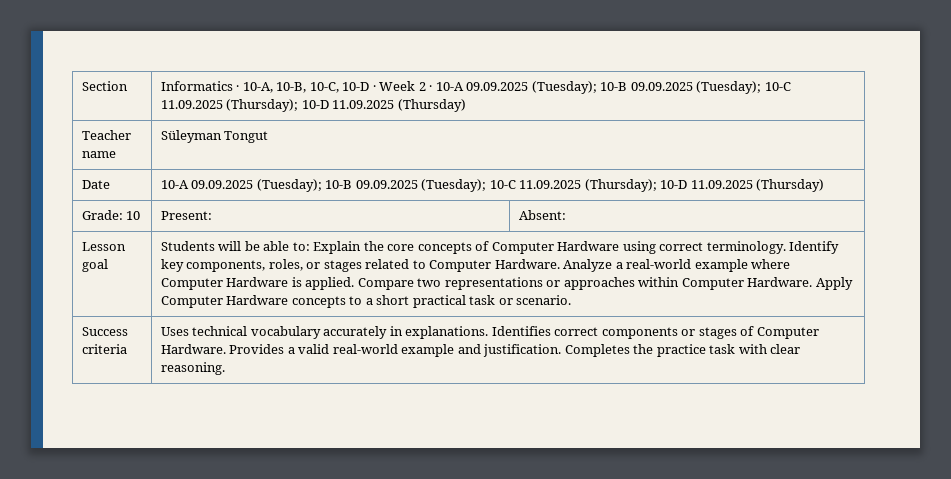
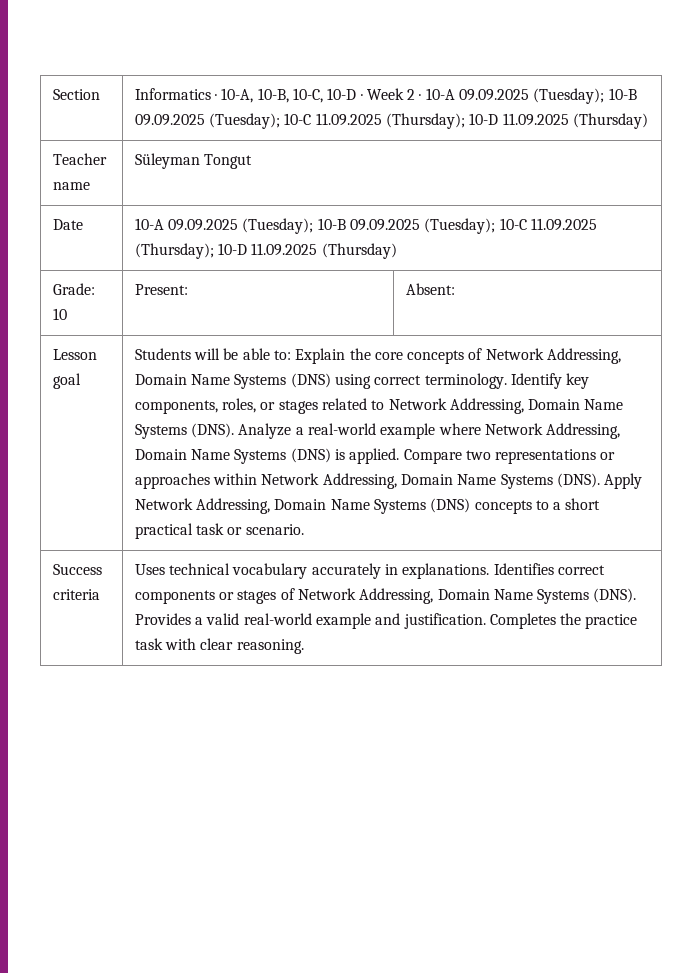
[491,241,620,254] Computer Hardware -> [485,348,622,364] [134,373,331,389] Network Addressing, Domain Name Systems (DNS)
[429,259,560,272] Computer Hardware. -> [388,398,624,414] [134,423,234,439] Network Addressing, Domain Name Systems (DNS).
[160,277,289,290] Computer Hardware -> [484,423,621,439] [134,448,331,464] Network Addressing, Domain Name Systems (DNS)
[681,277,853,290] [160,295,289,308] Computer Hardware. Apply Computer Hardware -> [261,473,643,489] [134,498,471,514] Network Addressing, Domain Name Systems (DNS). Apply Network Addressing, Domain Name Systems (DNS)
[756,327,819,339] [160,344,226,354] Computer Hardware. -> [297,588,637,604] Network Addressing, Domain Name Systems (DNS).

